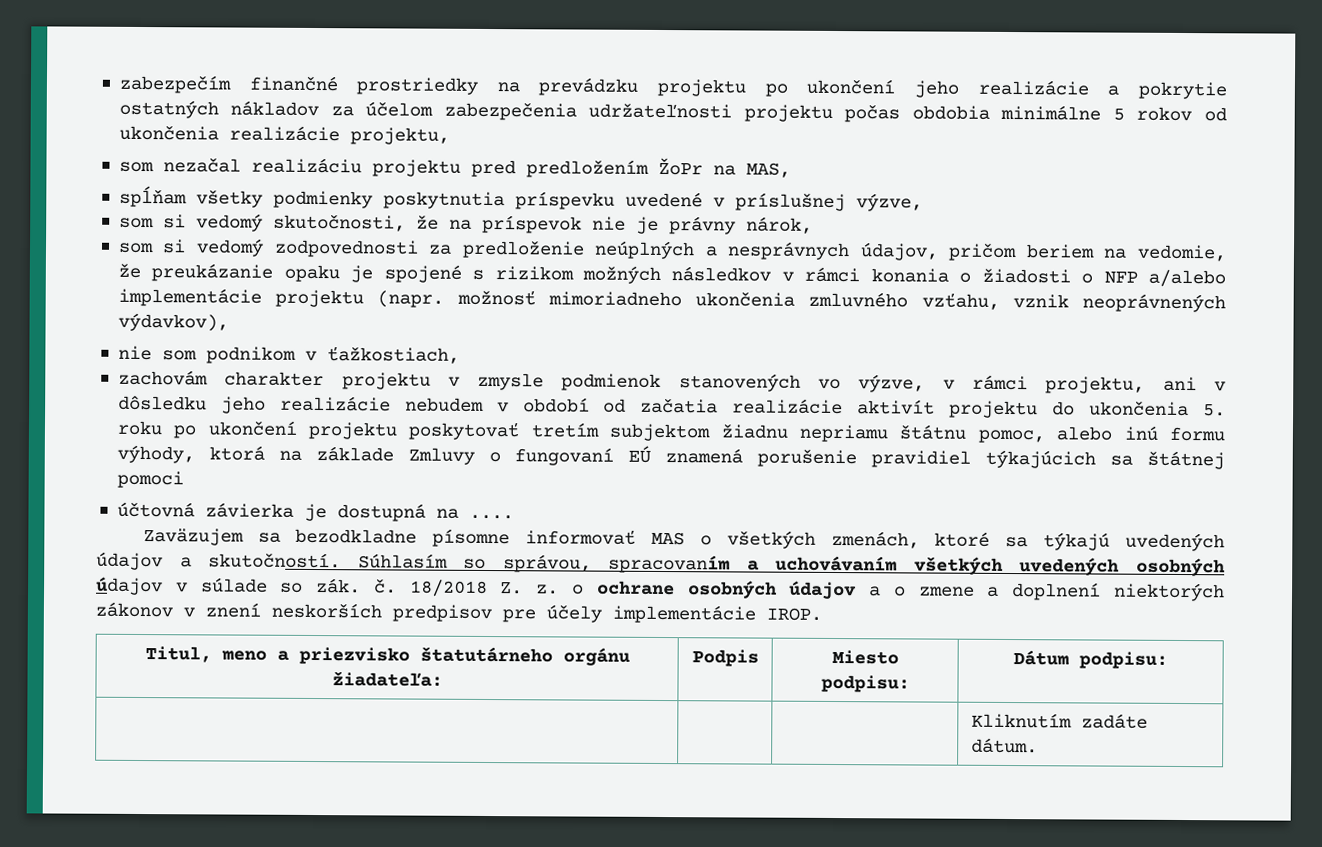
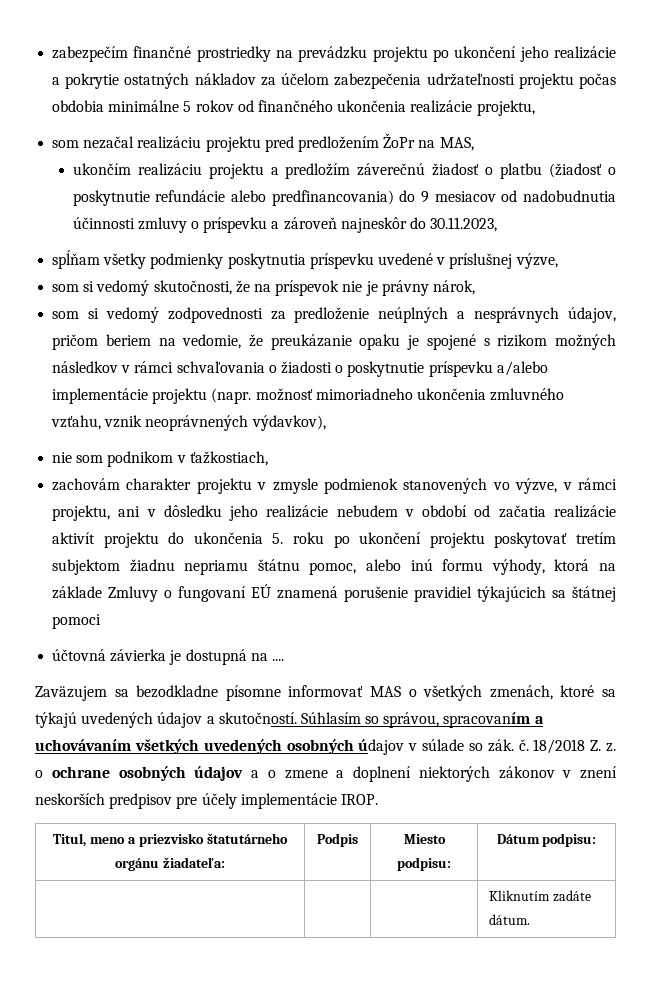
(1227, 114) none -> [257,100,333,112] finančného
(791, 170) none -> [72,163,616,179] [72,190,616,206] [72,217,498,233] // ukončím realizáciu projektu a predložím záverečnú žiadosť o platbu (žiadosť o poskytnutie refundácie alebo predfinancovania) do 9 mesiacov od nadobudnutia účinnosti zmluvy o príspevku a zároveň najneskôr do 30.11.2023,
[870,268,949,283] konania -> [176,361,265,373] schvaľovania
[1103,271,1138,284] NFP -> [347,361,493,377] poskytnutie príspevku

